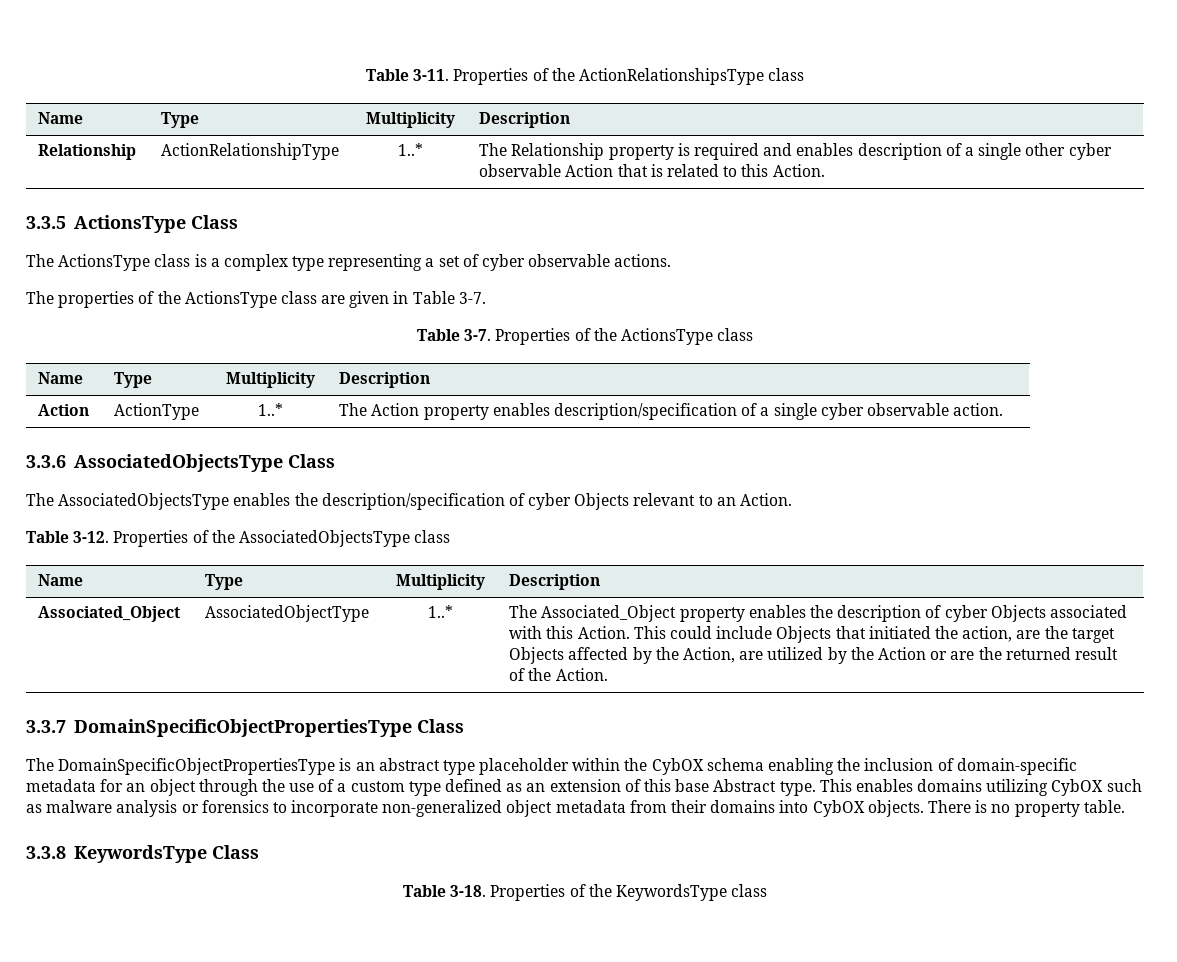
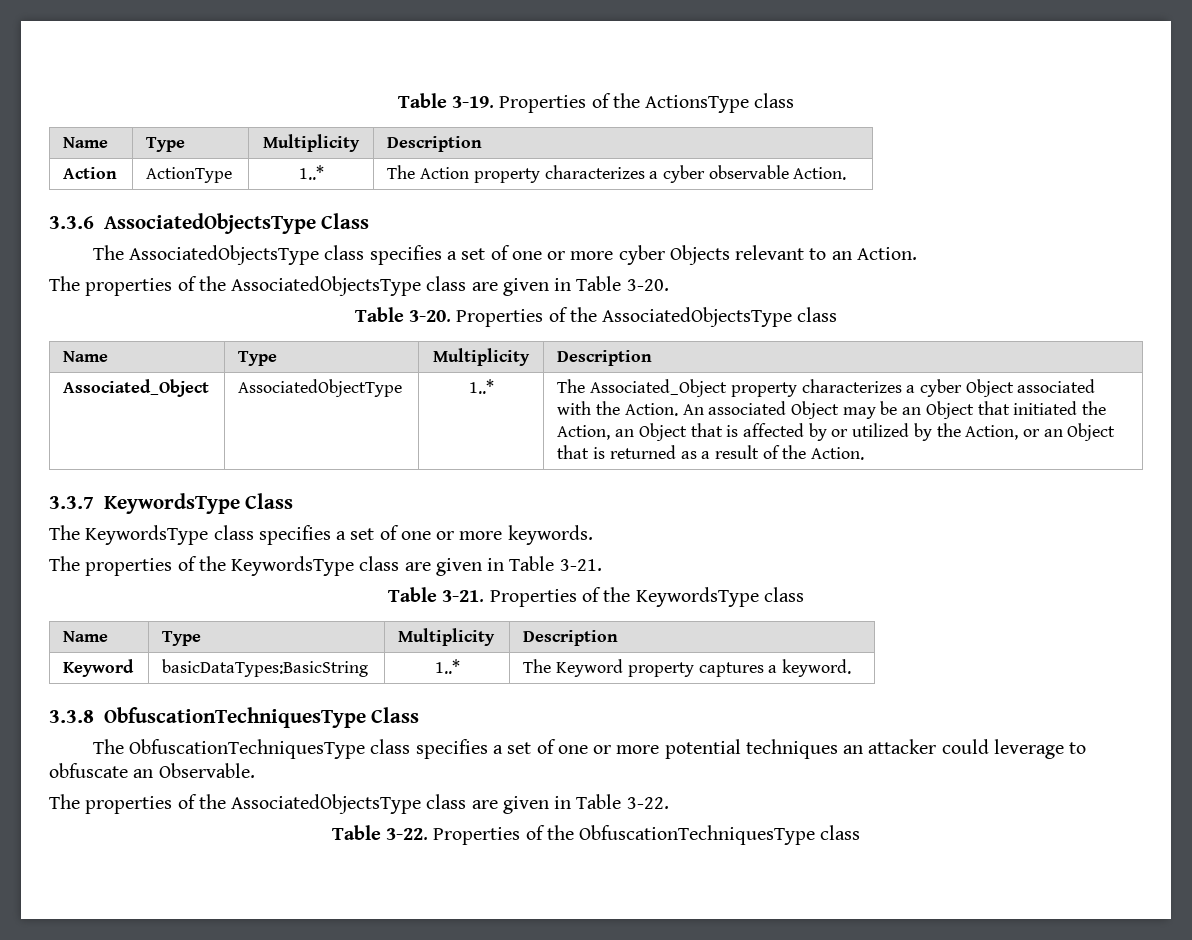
[365,68,805,85] [38,112,84,124] [161,112,200,128] [366,112,455,128] [479,112,571,128] [38,144,137,160] [161,143,340,160] [398,143,423,156] [479,143,1112,160] [479,164,825,177] [26,215,238,233] [26,254,672,271] [26,291,486,308] [416,329,492,341] Table 3-11. Properties of the ActionRelationshipsType class // Name | Type | Multiplicity | Description // Relationship | ActionRelationshipType | 1..* | The Relationship property is required and enables description of a single other cyber observable Action that is related to this Action. // 3.3.5 ActionsType Class // The ActionsType class is a complex type representing a set of cyber observable actions. // The properties of the ActionsType class are given in Table 3-7. // Table 3-7. -> [397,93,494,108] Table 3-19.
[492,403,1004,420] enables description/specification of a single cyber observable action. -> [544,165,847,183] characterizes a cyber observable Action.
[233,493,525,510] enables the description/specification of -> [324,245,614,265] class specifies a set of one or more
[26,531,110,543] Table 3-12. -> [49,276,669,296] [354,307,451,322] The properties of the AssociatedObjectsType class are given in Table 3-20. // Table 3-20.
[748,605,1127,622] [509,626,1115,643] [509,647,1071,664] enables the description of cyber Objects associated with this Action. This could include Objects that initiated the action, are the target Objects affected by the Action, are utilized by the Action or are the returned -> [801,379,1096,397] [557,401,1107,419] [557,423,1116,441] [557,445,711,459] characterizes a cyber Object associated with the Action. An associated Object may be an Object that initiated the Action, an Object that is affected by or utilized by the Action, or an Object that is returned as a
[73,719,464,737] [26,758,1077,775] [26,779,1142,796] [26,800,1125,817] [26,845,259,863] [402,885,487,897] DomainSpecificObjectPropertiesType Class // The DomainSpecificObjectPropertiesType is an abstract type placeholder within the CybOX schema enabling the inclusion of domain-specific metadata for an object through the use of a custom type defined as an extension of this base Abstract type. This enables domains utilizing CybOX such as malware analysis or forensics to incorporate non-generalized object metadata from their domains into CybOX objects. There is no property table. // 3.3.8 KeywordsType Class // Table 3-18. -> [103,493,294,514] [49,525,593,545] [49,556,602,576] [388,587,485,602] KeywordsType Class // The KeywordsType class specifies a set of one or more keywords. // The properties of the KeywordsType class are given in Table 3-21. // Table 3-21.
(768, 890) none -> [63,631,109,642] [162,631,202,646] [398,628,496,646] [523,630,619,646] [63,659,135,677] [162,659,369,677] [434,659,460,674] [523,659,851,677] [49,707,420,728] [92,739,1087,759] [49,763,255,778] [49,794,669,814] [331,825,861,845] // Name | Type | Multiplicity | Description // Keyword | basicDataTypes:BasicString | 1..* | The Keyword property captures a keyword. // 3.3.8 ObfuscationTechniquesType Class // The ObfuscationTechniquesType class specifies a set of one or more potential techniques an attacker could leverage to obfuscate an Observable. // The properties of the AssociatedObjectsType class are given in Table 3-22. // Table 3-22. Properties of the ObfuscationTechniquesType class

